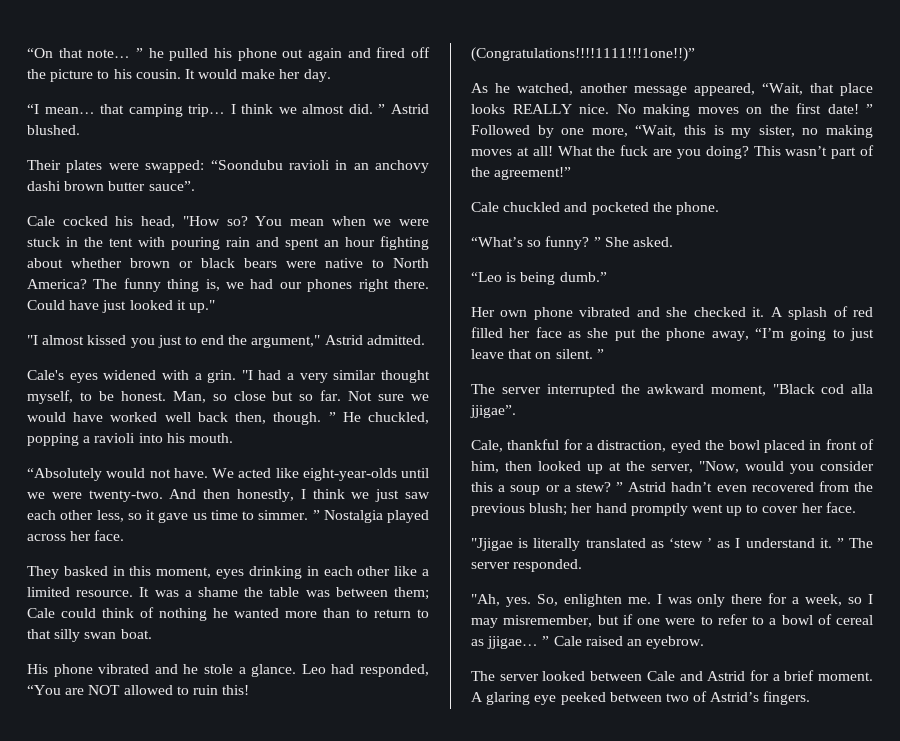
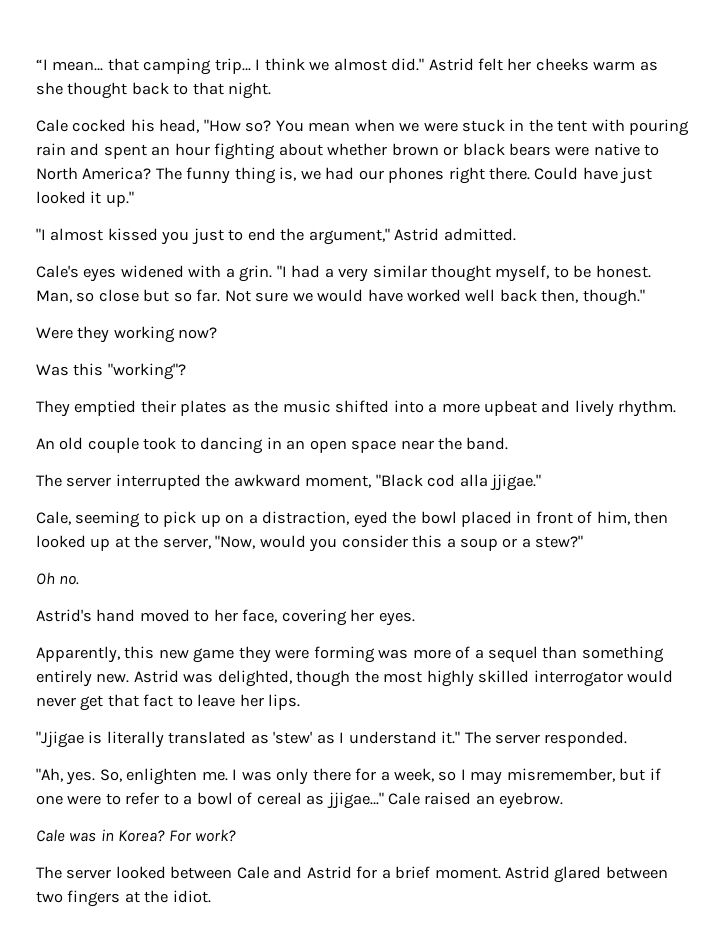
[27,47,431,61] [27,69,331,82] “On that note… ” he pulled his phone out again and fired off the picture to his cousin. It would make her day. // -> (36, 64) none
[348,104,429,114] [27,125,80,135] [27,160,429,173] [27,181,195,191] did. ” Astrid blushed. // Their plates were swapped: “Soondubu ravioli in an anchovy dashi brown butter sauce”. -> [391,58,658,71] [36,82,272,99] did." Astrid felt her cheeks warm as she thought back to that night.
[273,412,430,425] [27,433,233,446] [27,468,429,481] [27,489,431,502] [27,510,429,523] [27,530,125,541] [27,566,429,579] [27,587,429,600] [27,607,429,621] [27,629,152,642] [27,664,429,677] [27,685,250,695] [471,47,695,62] [471,83,873,96] [471,103,873,117] [471,125,873,138] [471,145,874,159] [471,167,572,180] [471,202,719,215] [471,236,673,250] [471,272,607,285] [471,306,873,320] [471,327,874,341] [471,349,604,359] though. ” He chuckled, popping a ravioli into his mouth. // “Absolutely would not have. We acted like eight-year-olds until we were twenty-two. And then honestly, I think we just saw each other less, so it gave us time to simmer. ” Nostalgia played across her face. // They basked in this moment, eyes drinking in each other like a limited resource. It was a shame the table was between them; Cale could think of nothing he wanted more than to return to that silly swan boat. // His phone vibrated and he stole a glance. Leo had responded, “You are NOT allowed to ruin this! (Congratulations!!!!1111!!!1one!!)” // As he watched, another message appeared, “Wait, that place looks REALLY nice. No making moves on the first date! ” Followed by one more, “Wait, this is my sister, no making moves at all! What the fuck are you doing? This wasn’t part of the agreement!” // Cale chuckled and pocketed the phone. // “What’s so funny? ” She asked. // “Leo is being dumb.” // Her own phone vibrated and she checked it. A splash of red filled her face as she put the phone away, “I’m going to just leave that on silent. ” -> [582,289,645,306] [36,326,218,343] [36,363,186,380] [36,400,677,417] [36,437,509,454] though." // Were they working now? // Was this "working"? // They emptied their plates as the music shifted into a more upbeat and lively rhythm. // An old couple took to dancing in an open space near the band.
[470,405,516,418] jjigae”. -> [490,474,542,491] jjigae."
[507,439,583,450] thankful for -> [75,511,245,528] seeming to pick up on
[575,481,873,492] [471,502,856,516] stew? ” Astrid hadn’t even recovered from the previous blush; her hand promptly went up to cover her face. -> [535,535,584,548] [36,572,80,585] [36,609,415,626] [36,646,664,663] [36,670,674,687] [36,694,301,711] stew?" // Oh no. // Astrid's hand moved to her face, covering her eyes. // Apparently, this new game they were forming was more of a sequel than something entirely new. Astrid was delighted, though the most highly skilled interrogator would never get that fact to leave her lips.
[668,538,712,548] ‘stew ’ -> [273,731,313,744] 'stew'
[819,538,844,548] it. ” -> [441,731,461,744] it."
[487,636,550,649] jjigae… ” -> [326,792,384,809] jjigae…"
(705, 642) none -> [36,829,237,842] // Cale was in Korea? For work?
[471,691,811,705] A glaring eye peeked between two of Astrid’s fingers. -> [505,866,668,883] [36,890,211,907] Astrid glared between two fingers at the idiot.

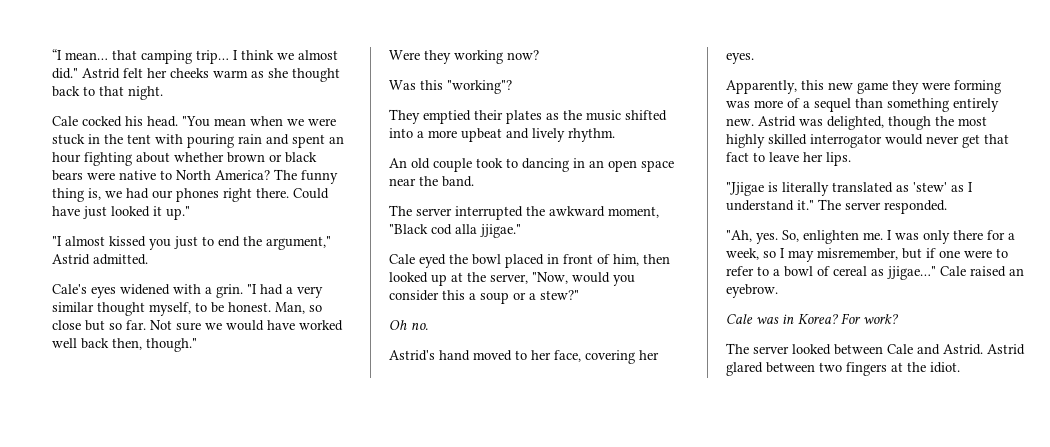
[159,119,304,133] head, "How so? You -> [147,116,210,127] head. "You
[36,511,350,528] Cale, seeming to pick up on a distraction, -> [389,254,415,264] Cale
[306,866,501,879] Astrid for a brief moment. -> [943,344,983,355] Astrid.

